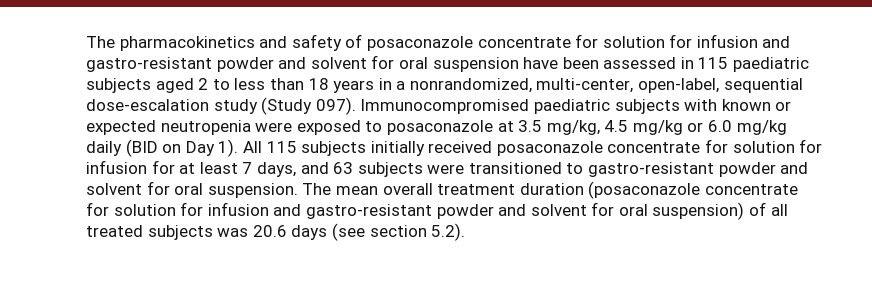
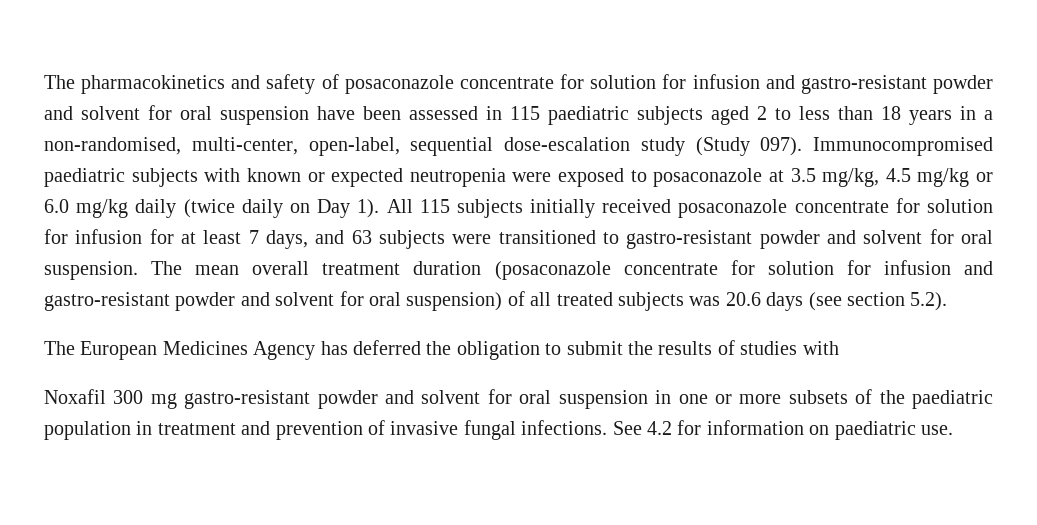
[409,78,532,93] nonrandomized, -> [44,137,181,155] non-randomised,
[125,139,158,157] (BID -> [183,199,283,218] (twice daily
(466, 232) none -> [44,340,839,360] [44,389,993,409] [44,420,953,440] // The European Medicines Agency has deferred the obligation to submit the results of studies with // Noxafil 300 mg gastro-resistant powder and solvent for oral suspension in one or more subsets of the paediatric population in treatment and prevention of invasive fungal infections. See 4.2 for information on paediatric use.

